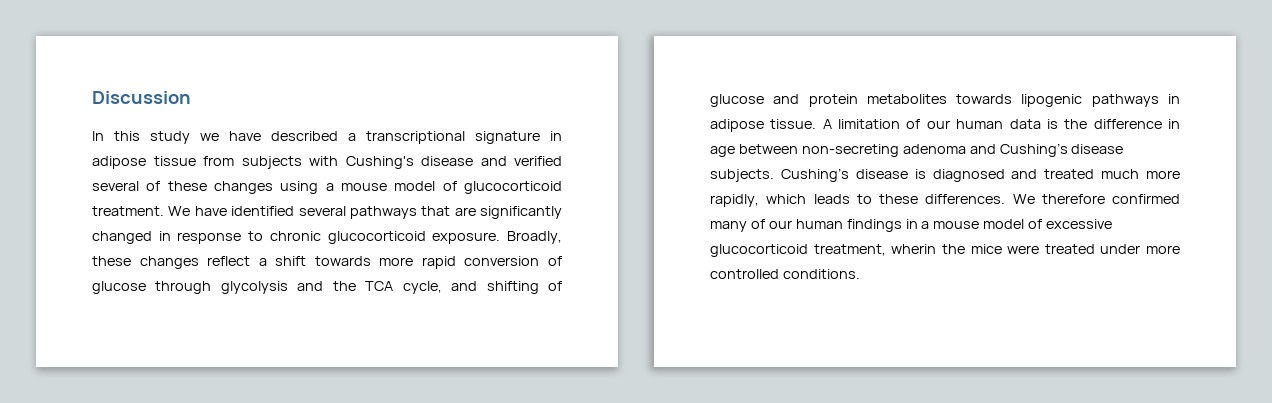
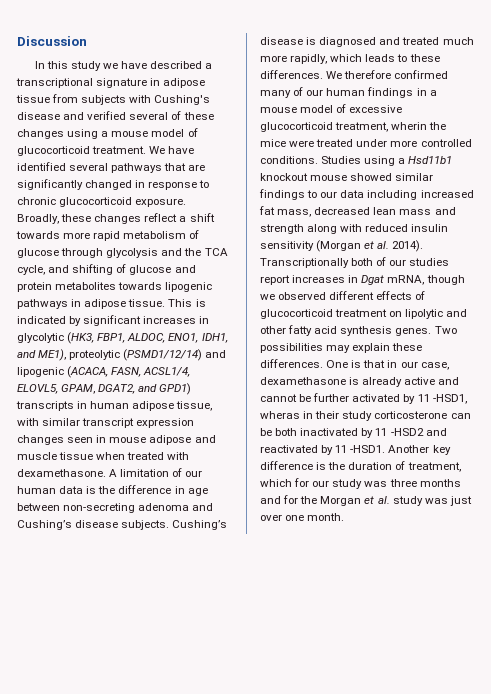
[464,256,540,266] conversion -> [123,231,187,239] metabolism
(817, 124) none -> [168,299,206,307] [17,315,210,326] [17,332,228,344] [17,349,227,361] [17,366,191,378] [17,383,192,395] [16,401,213,411] [17,418,195,428] [17,435,216,445] [17,452,190,460] [17,469,106,477] This is indicated by significant increases in glycolytic (HK3, FBP1, ALDOC, ENO1, IDH1, and ME1), proteolytic (PSMD1/12/14) and lipogenic (ACACA, FASN, ACSL1/4, ELOVL5, GPAM, DGAT2, and GPD1) transcripts in human adipose tissue, with similar transcript expression changes seen in mouse adipose and muscle tissue when treated with dexamethasone.
(860, 274) none -> [321,156,453,166] [260,173,434,181] [259,189,474,200] [259,206,456,217] [260,224,449,234] [260,240,424,252] [260,257,450,268] [260,275,465,285] [260,291,426,300] [260,309,468,319] [260,325,457,336] [260,343,423,353] [260,359,449,370] [260,377,460,387] [260,393,467,404] [260,411,471,421] [260,428,447,438] [260,445,451,455] [260,461,461,472] [260,478,461,489] [260,495,472,506] [260,513,345,521] Studies using a Hsd11b1 knockout mouse showed similar findings to our data including increased fat mass, decreased lean mass and strength along with reduced insulin sensitivity (Morgan et al. 2014). Transcriptionally both of our studies report increases in Dgat mRNA, though we observed different effects of glucocorticoid treatment on lipolytic and other fatty acid synthesis genes. Two possibilities may explain these differences. One is that in our case, dexamethasone is already active and cannot be further activated by 11 -HSD1, wheras in their study corticosterone can be both inactivated by 11 -HSD2 and reactivated by 11 -HSD1. Another key difference is the duration of treatment, which for our study was three months and for the Morgan et al. study was just over one month.

